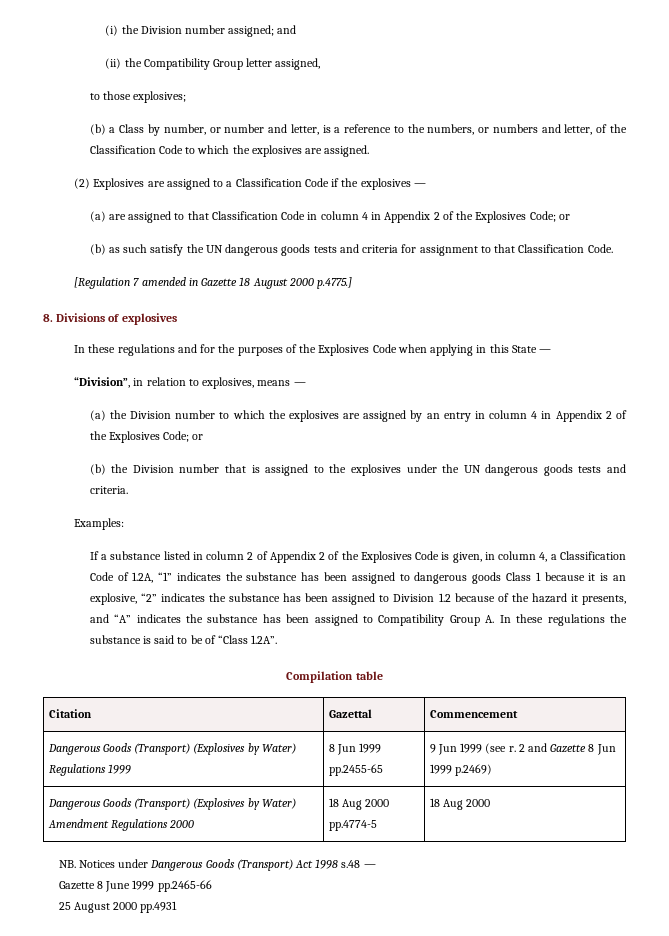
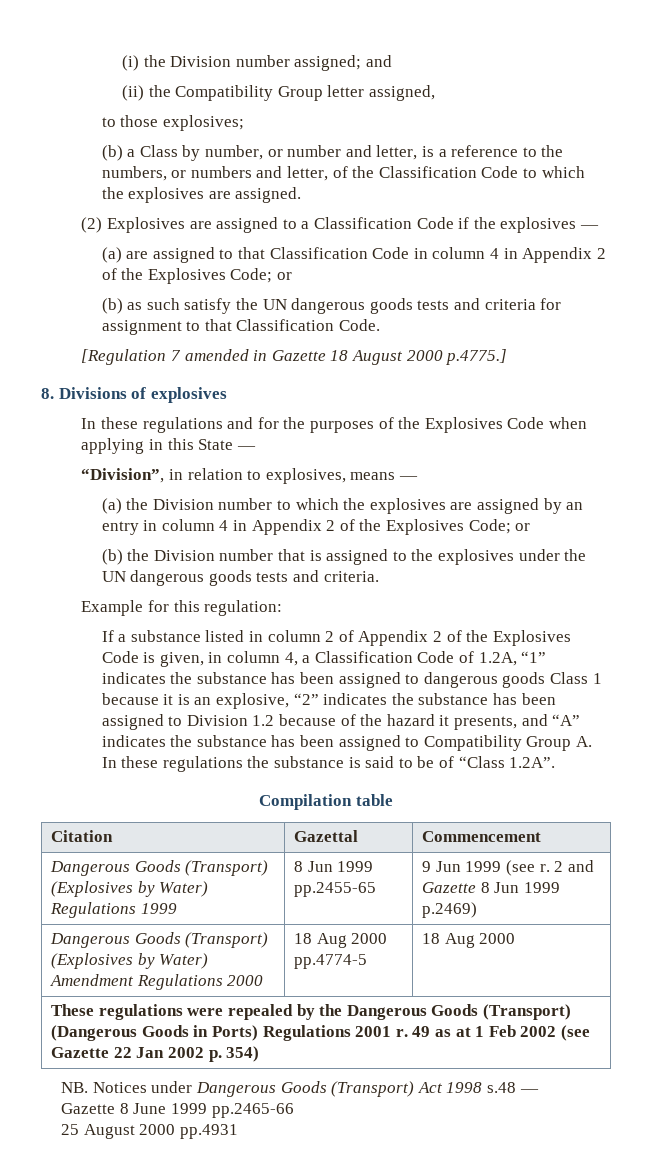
[74,518,125,530] Examples: -> [81,600,283,616] Example for this regulation:
(491, 803) none -> [51,1004,571,1020] [51,1025,590,1041] [51,1046,260,1062] // These regulations were repealed by the Dangerous Goods (Transport) (Dangerous Goods in Ports) Regulations 2001 r. 49 as at 1 Feb 2002 (see Gazette 22 Jan 2002 p. 354)

